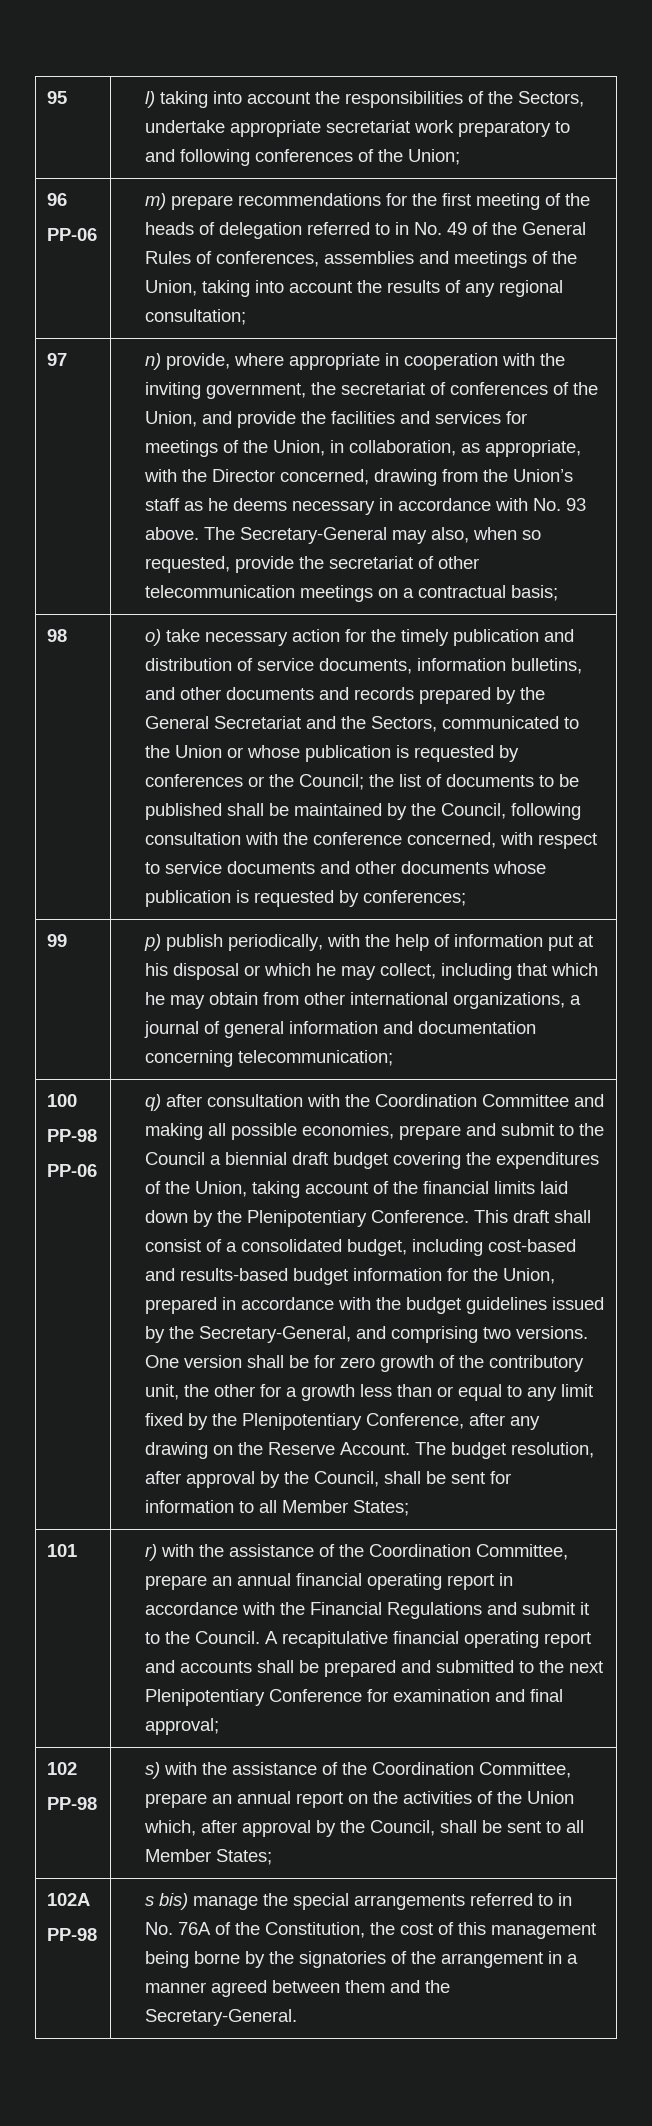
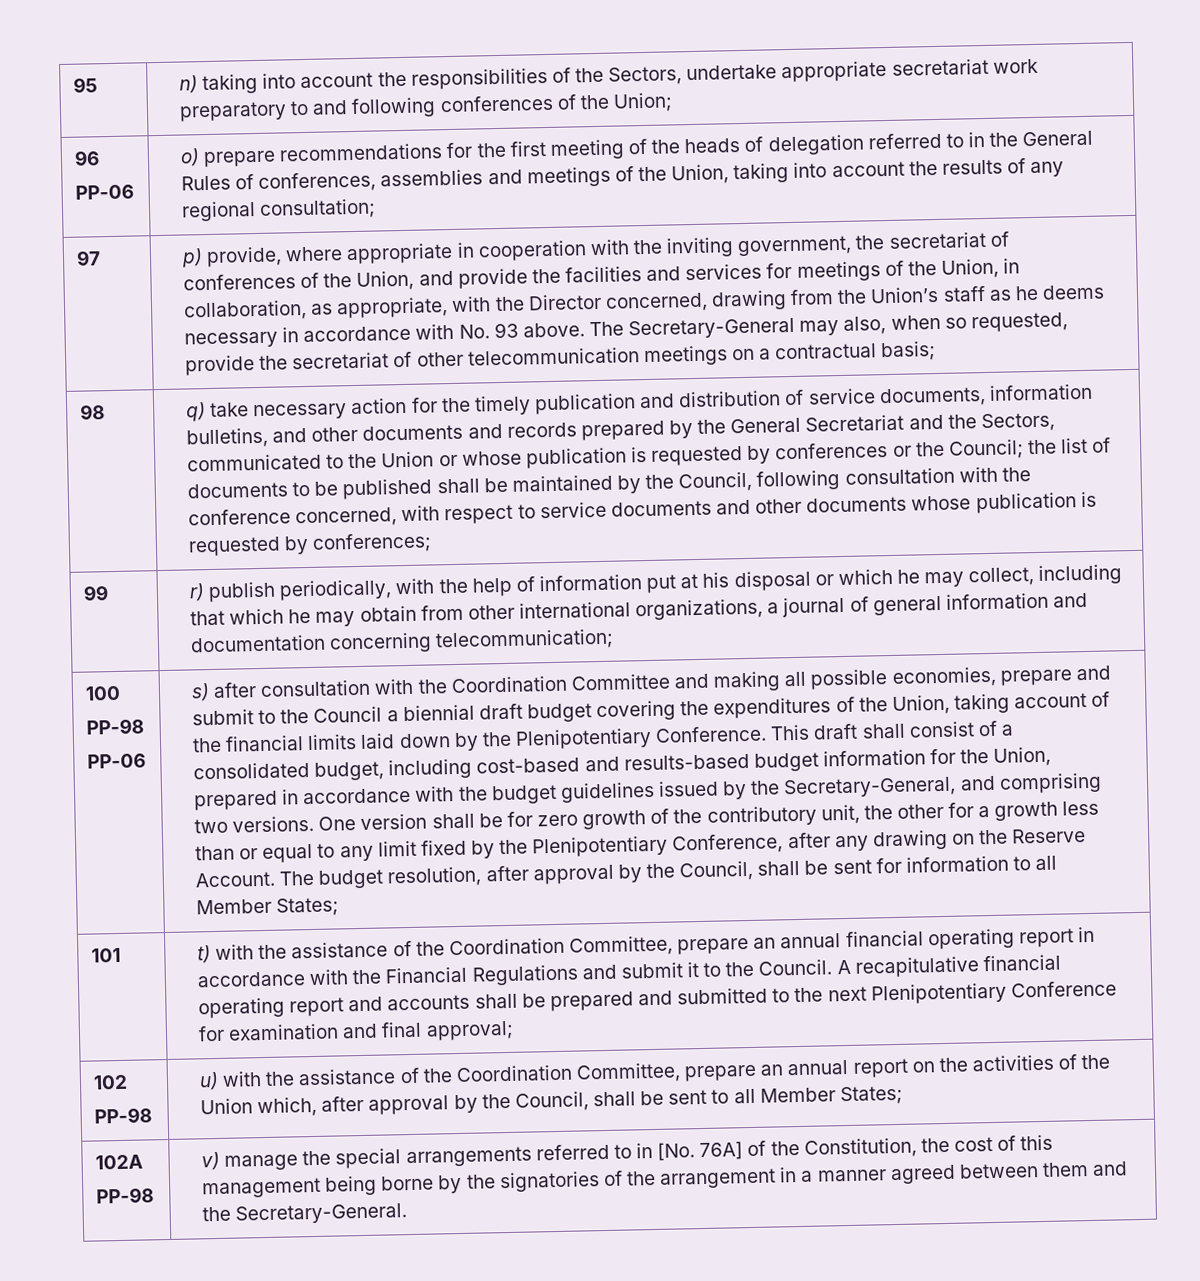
[144,91,155,108] l) -> [179,75,199,94] n)
[144,193,166,210] m) -> [180,148,201,167] o)
[413,222,488,235] No. 49 of -> (985, 139) none
[144,353,161,370] n) -> [181,248,204,268] p)
[144,629,161,646] o) -> [186,402,207,422] q)
[143,934,161,951] p) -> [189,583,206,602] r)
[144,1094,161,1111] q) -> [191,683,211,702] s)
[144,1544,157,1561] r) -> [197,945,212,964] t)
[144,1762,160,1779] s) -> [199,1071,220,1091] u)
[144,1893,188,1910] s bis) -> [201,1151,221,1171] v)
[144,1922,211,1935] No. 76A -> [657,1141,744,1161] [No. 76A]

